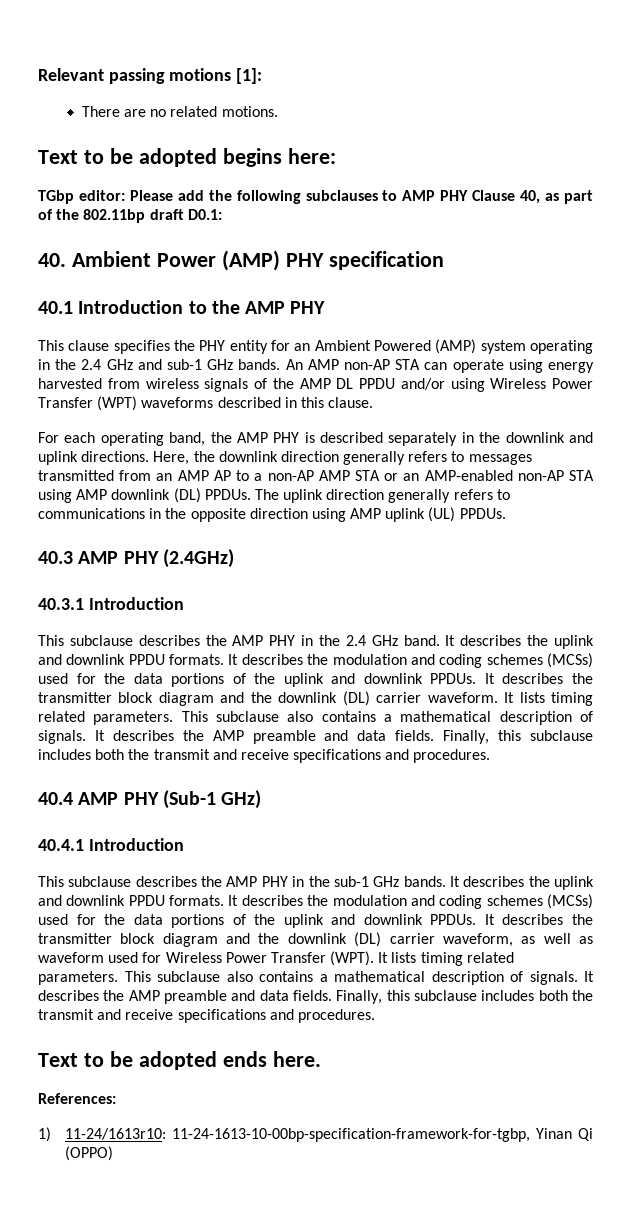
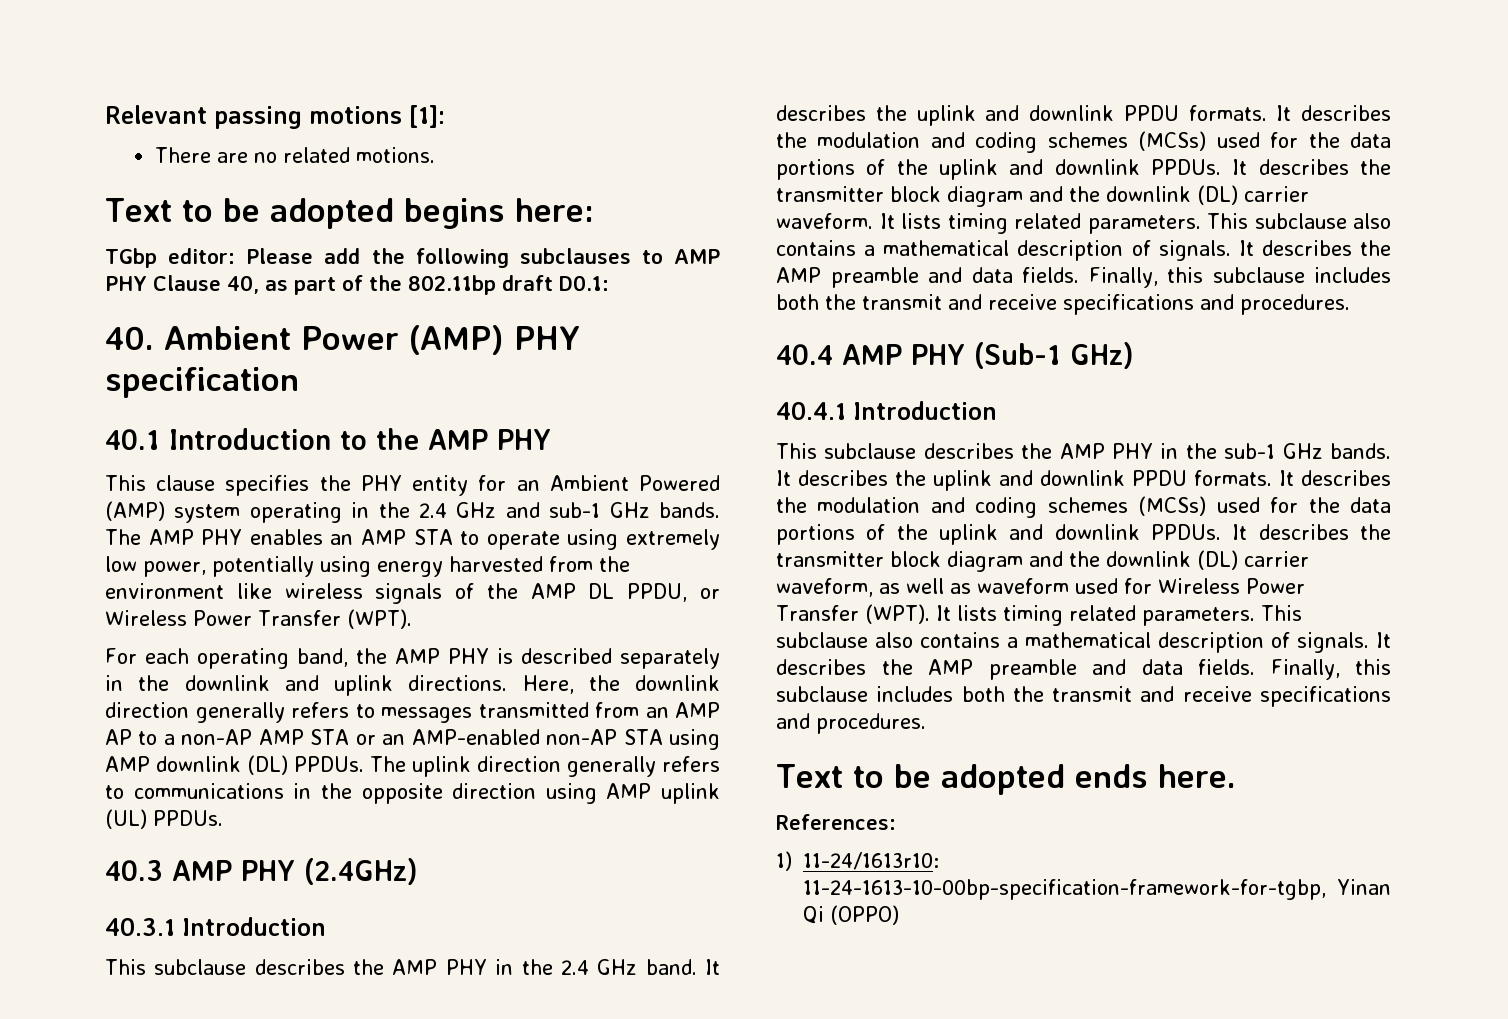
[285,359,594,373] [38,378,140,389] An AMP non-AP STA can operate using energy harvested from -> [105,529,720,550] [105,556,630,577] [105,583,272,599] The AMP PHY enables an AMP STA to operate using extremely low power, potentially using energy harvested from the environment like
[359,378,593,392] [38,396,374,411] PPDU and/or using Wireless Power Transfer (WPT) waveforms described in this clause. -> [627,583,720,602] [105,609,412,629] PPDU, or Wireless Power Transfer (WPT).

